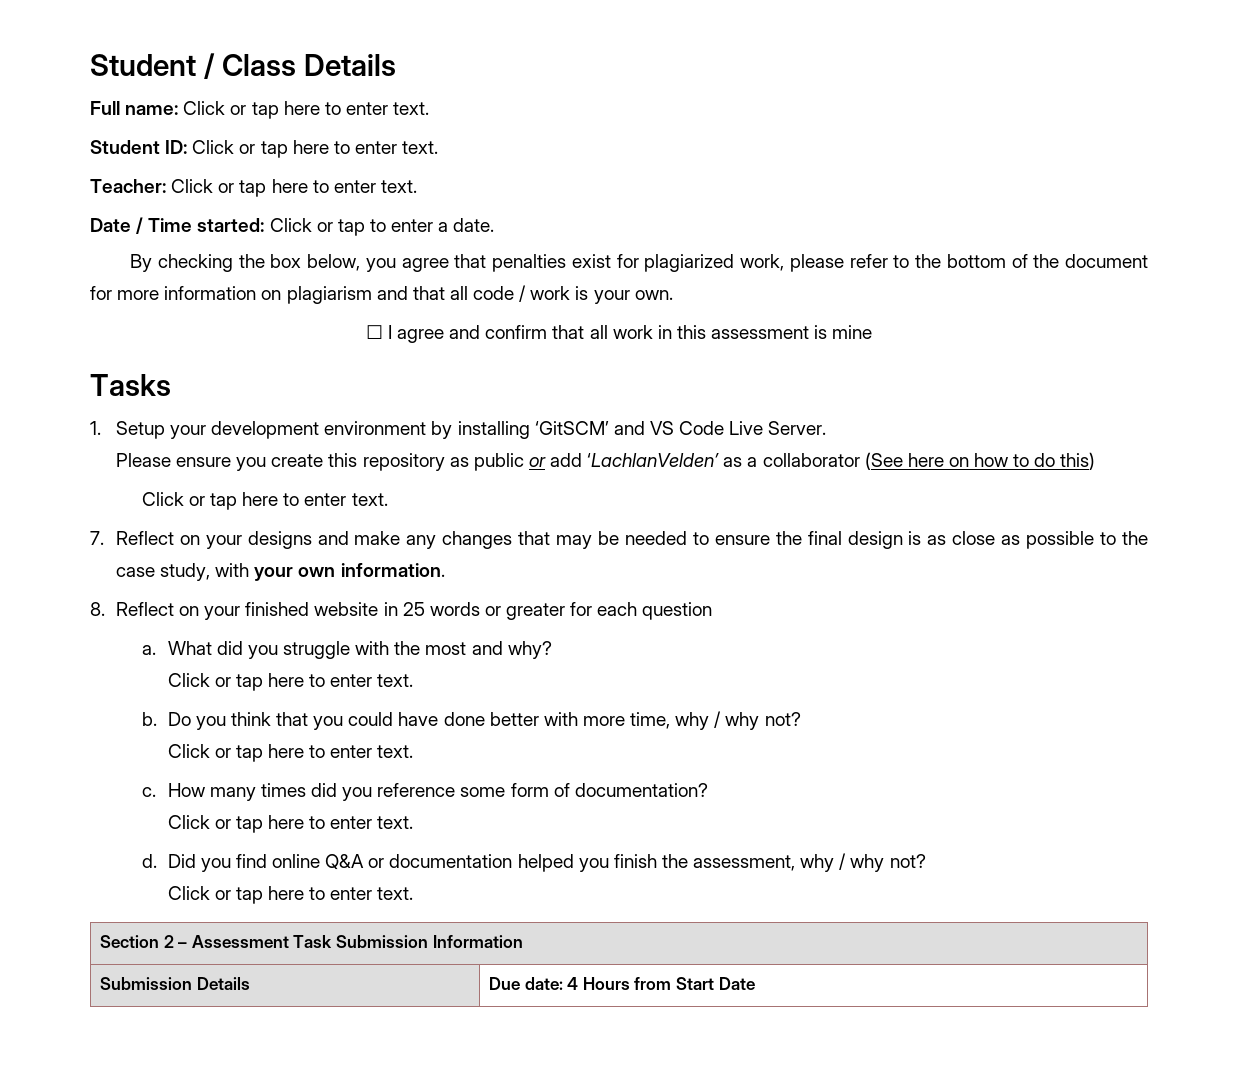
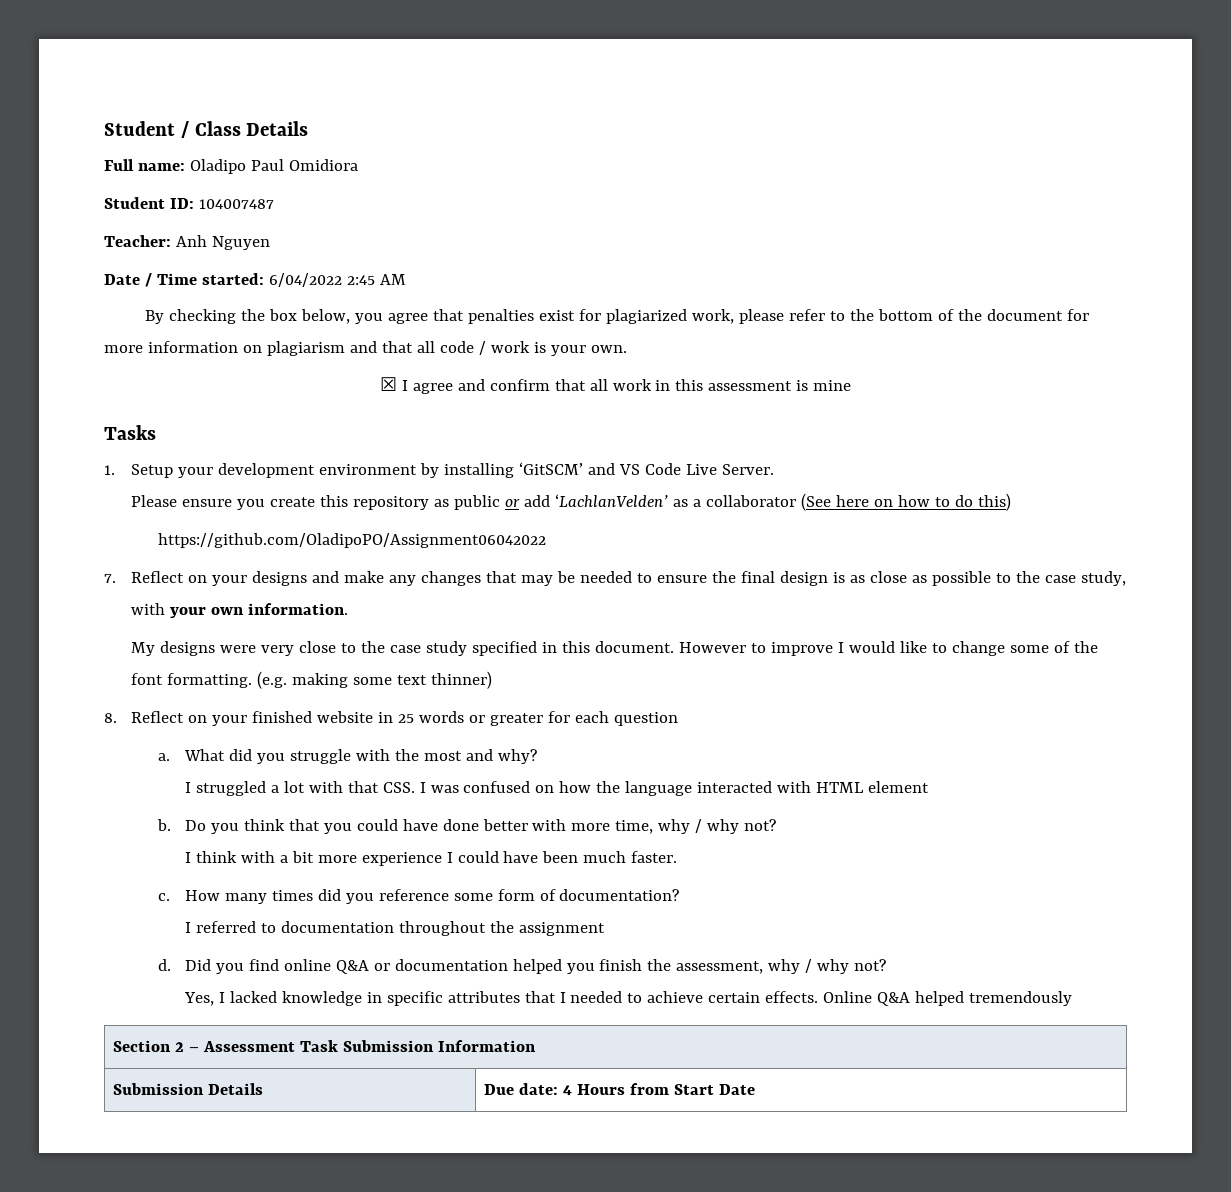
[183,101,430,119] [90,140,439,158] [90,179,417,197] [90,217,495,236] Click or tap here to enter text. // Student ID: Click or tap here to enter text. // Teacher: Click or tap here to enter text. // Date / Time started: Click or tap to enter a date. -> [189,159,358,174] [104,197,274,209] [104,235,270,250] [104,273,406,287] Oladipo Paul Omidiora // Student ID: 104007487 // Teacher: Anh Nguyen // Date / Time started: 6/04/2022 2:45 AM
[365,325,383,339] ☐ -> [379,377,397,391] ☒
[141,492,388,510] Click or tap here to enter text. -> [157,533,546,548] https://github.com/OladipoPO/Assignment06042022
(445, 570) none -> [130,641,1098,656] [130,671,492,689] // My designs were very close to the case study specified in this document. However to improve I would like to change some of the font formatting. (e.g. making some text thinner)
[167,673,414,691] Click or tap here to enter text. -> [184,781,930,796] I struggled a lot with that CSS. I was confused on how the language interacted with HTML element
[167,744,414,762] Click or tap here to enter text. -> [184,851,678,866] I think with a bit more experience I could have been much faster.
[167,815,414,833] Click or tap here to enter text. -> [184,921,605,936] I referred to documentation throughout the assignment
[167,886,414,904] Click or tap here to enter text. -> [183,991,1073,1006] Yes, I lacked knowledge in specific attributes that I needed to achieve certain effects. Online Q&A helped tremendously

